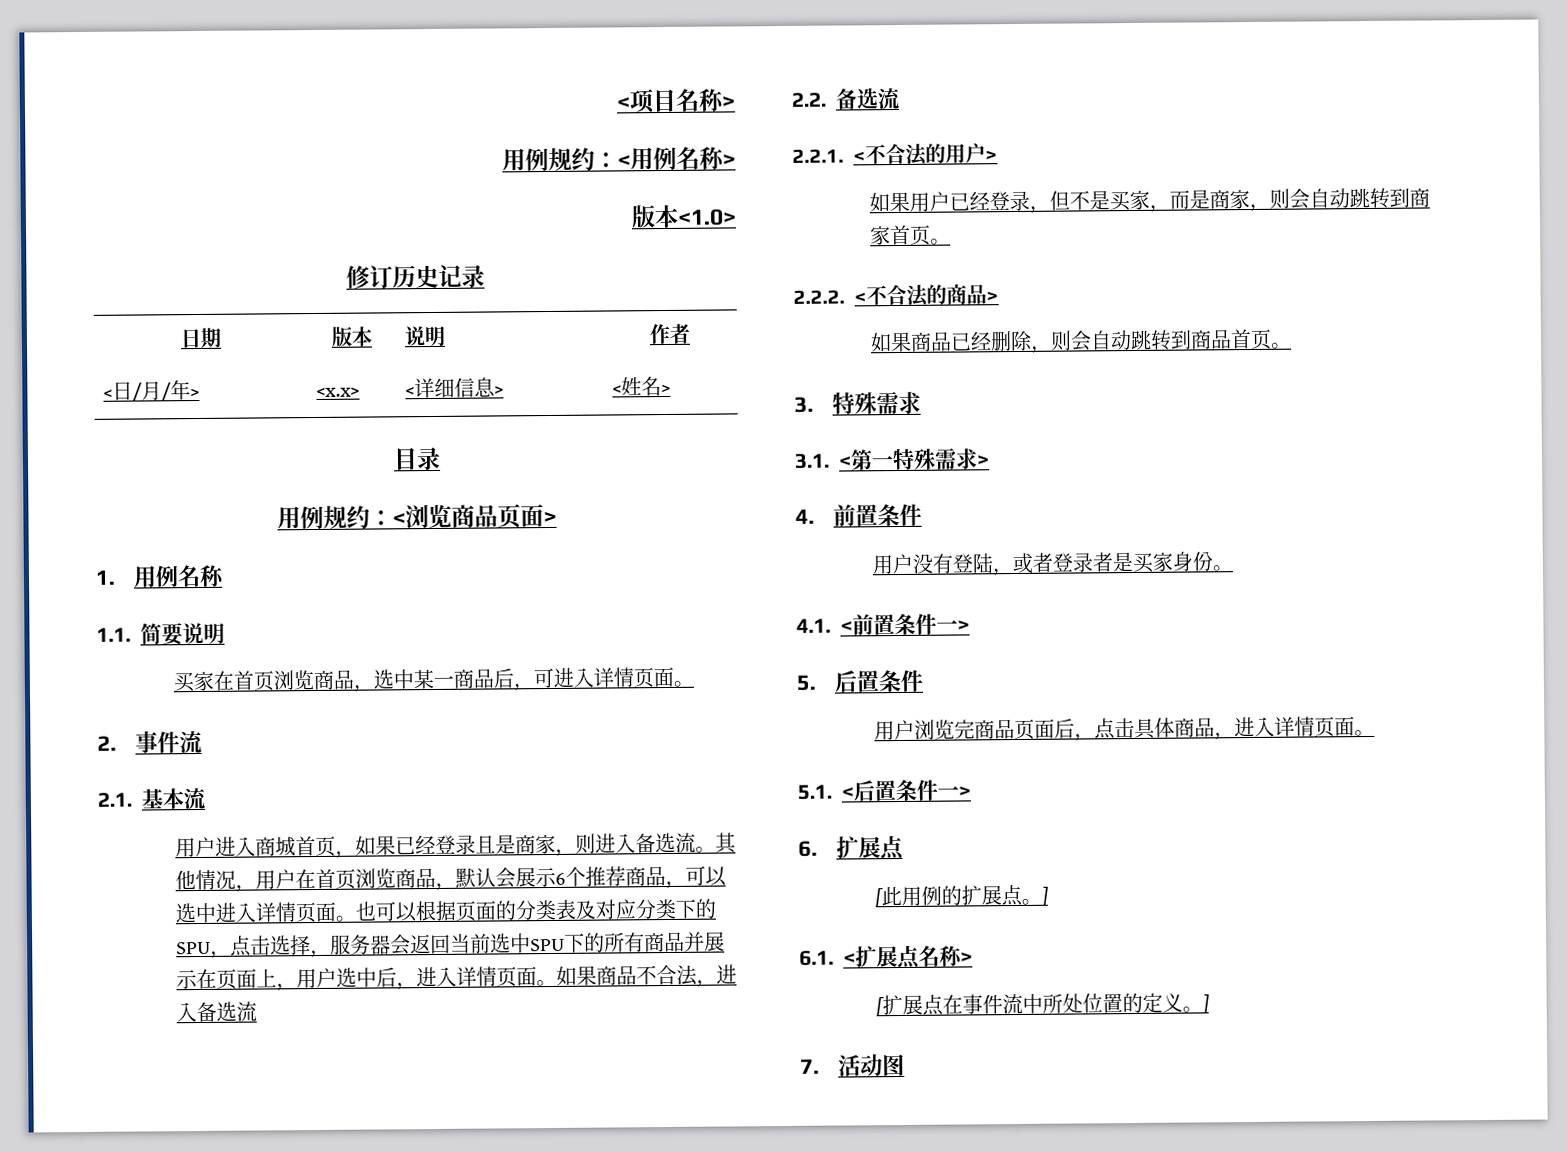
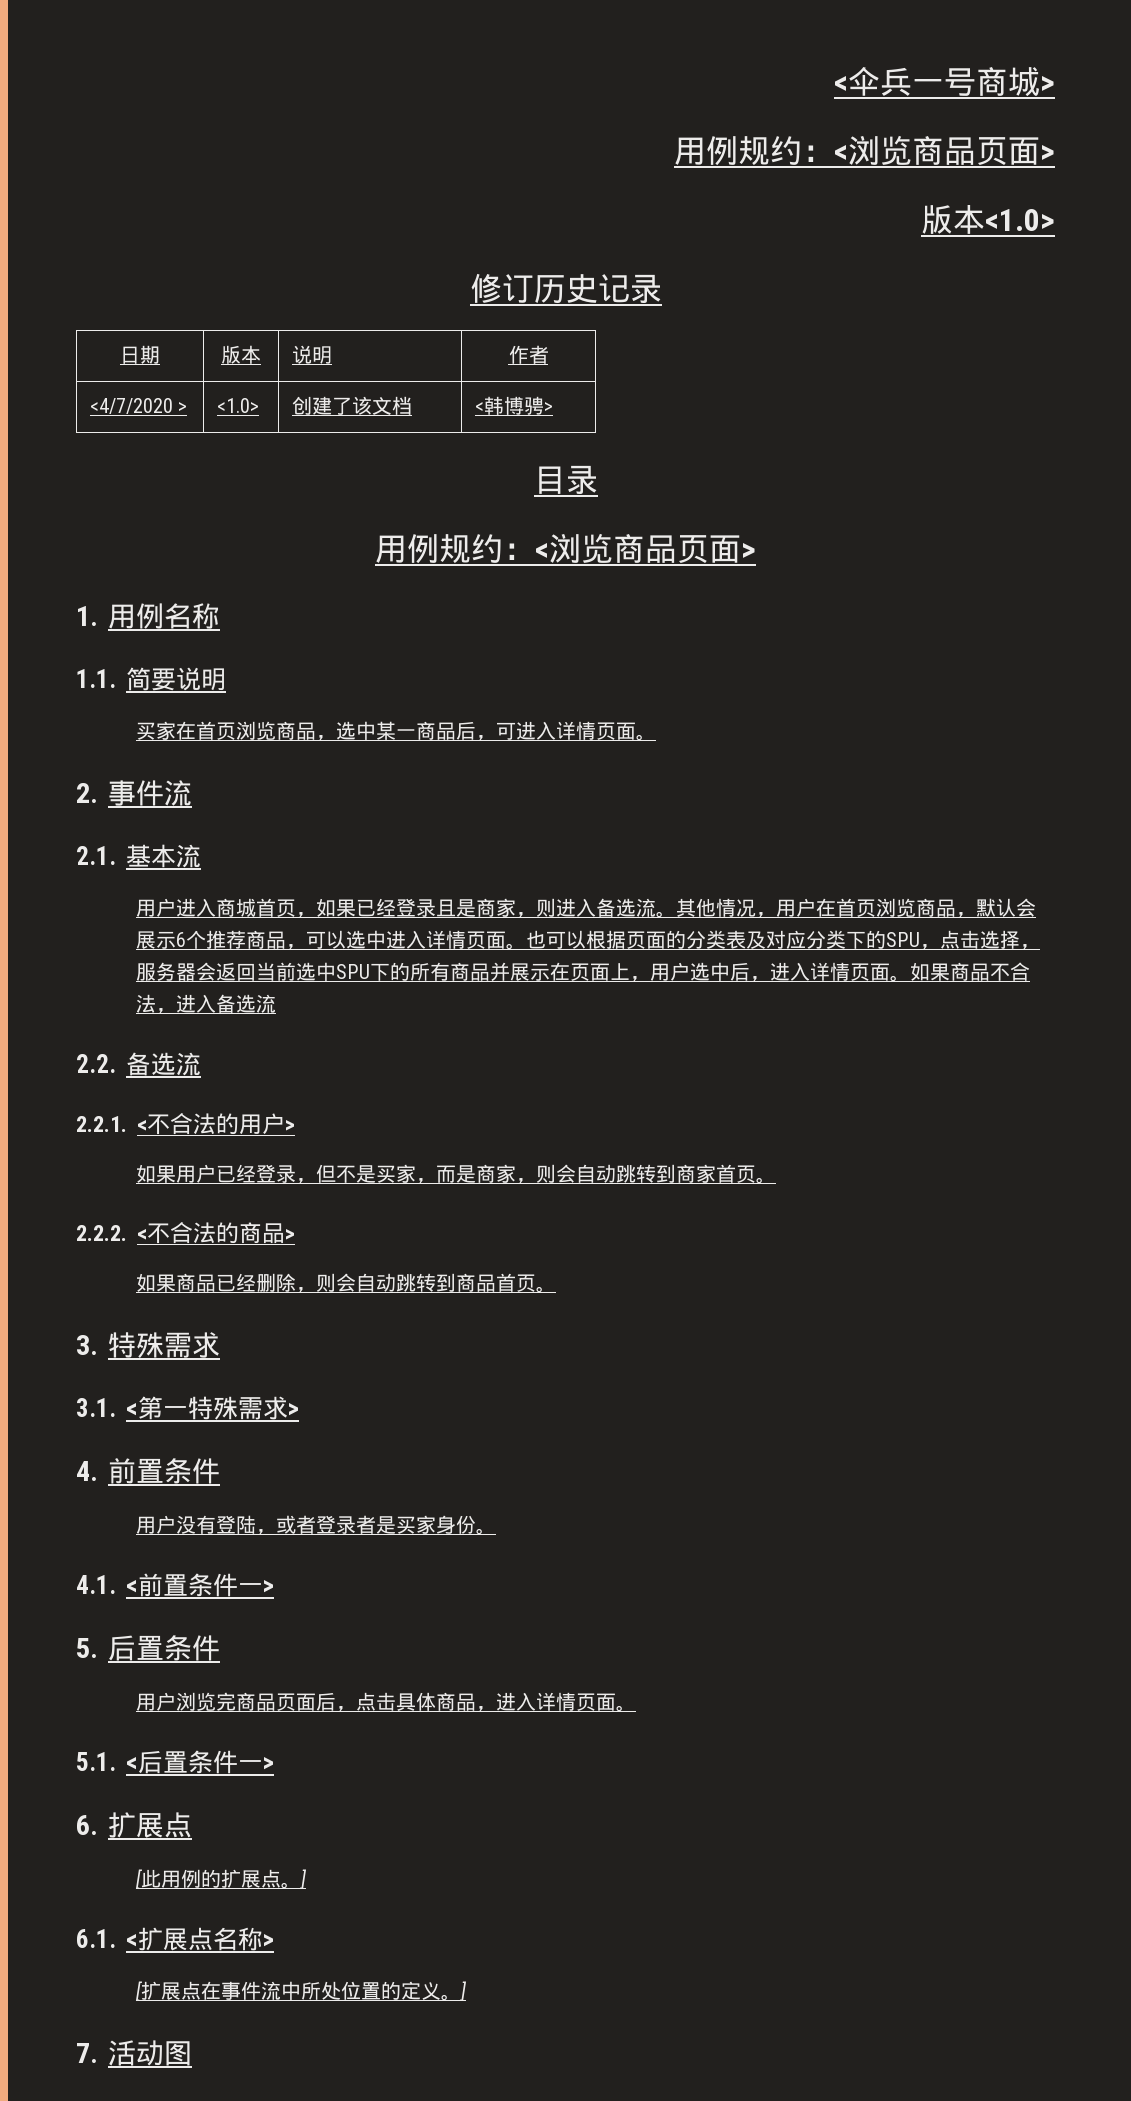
[616,88,725,114] <项目名称 -> [834,67,1040,97] <伞兵一号商城
[630,146,725,171] 用例名称 -> [848,135,1040,165] 浏览商品页面
[102,380,200,402] [315,387,360,397] [404,377,504,399] [611,376,662,397] <日/月/年> | <x.x> | <详细信息> | <姓名 -> [89,398,187,414] [216,398,259,413] [291,396,412,415] [474,396,544,415] <4/7/2020 > | <1.0> | 创建了该文档 | <韩博骋

